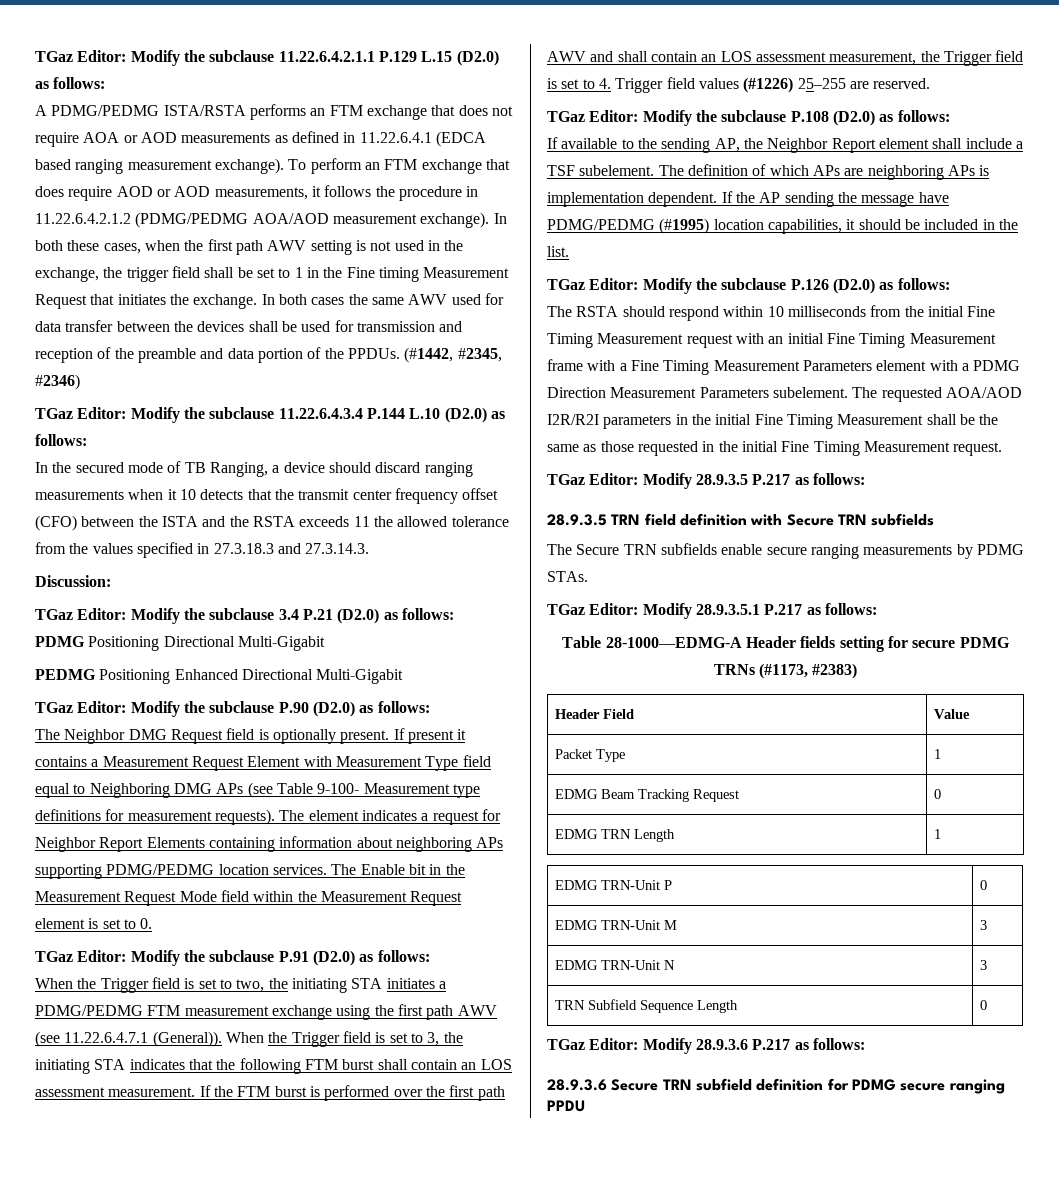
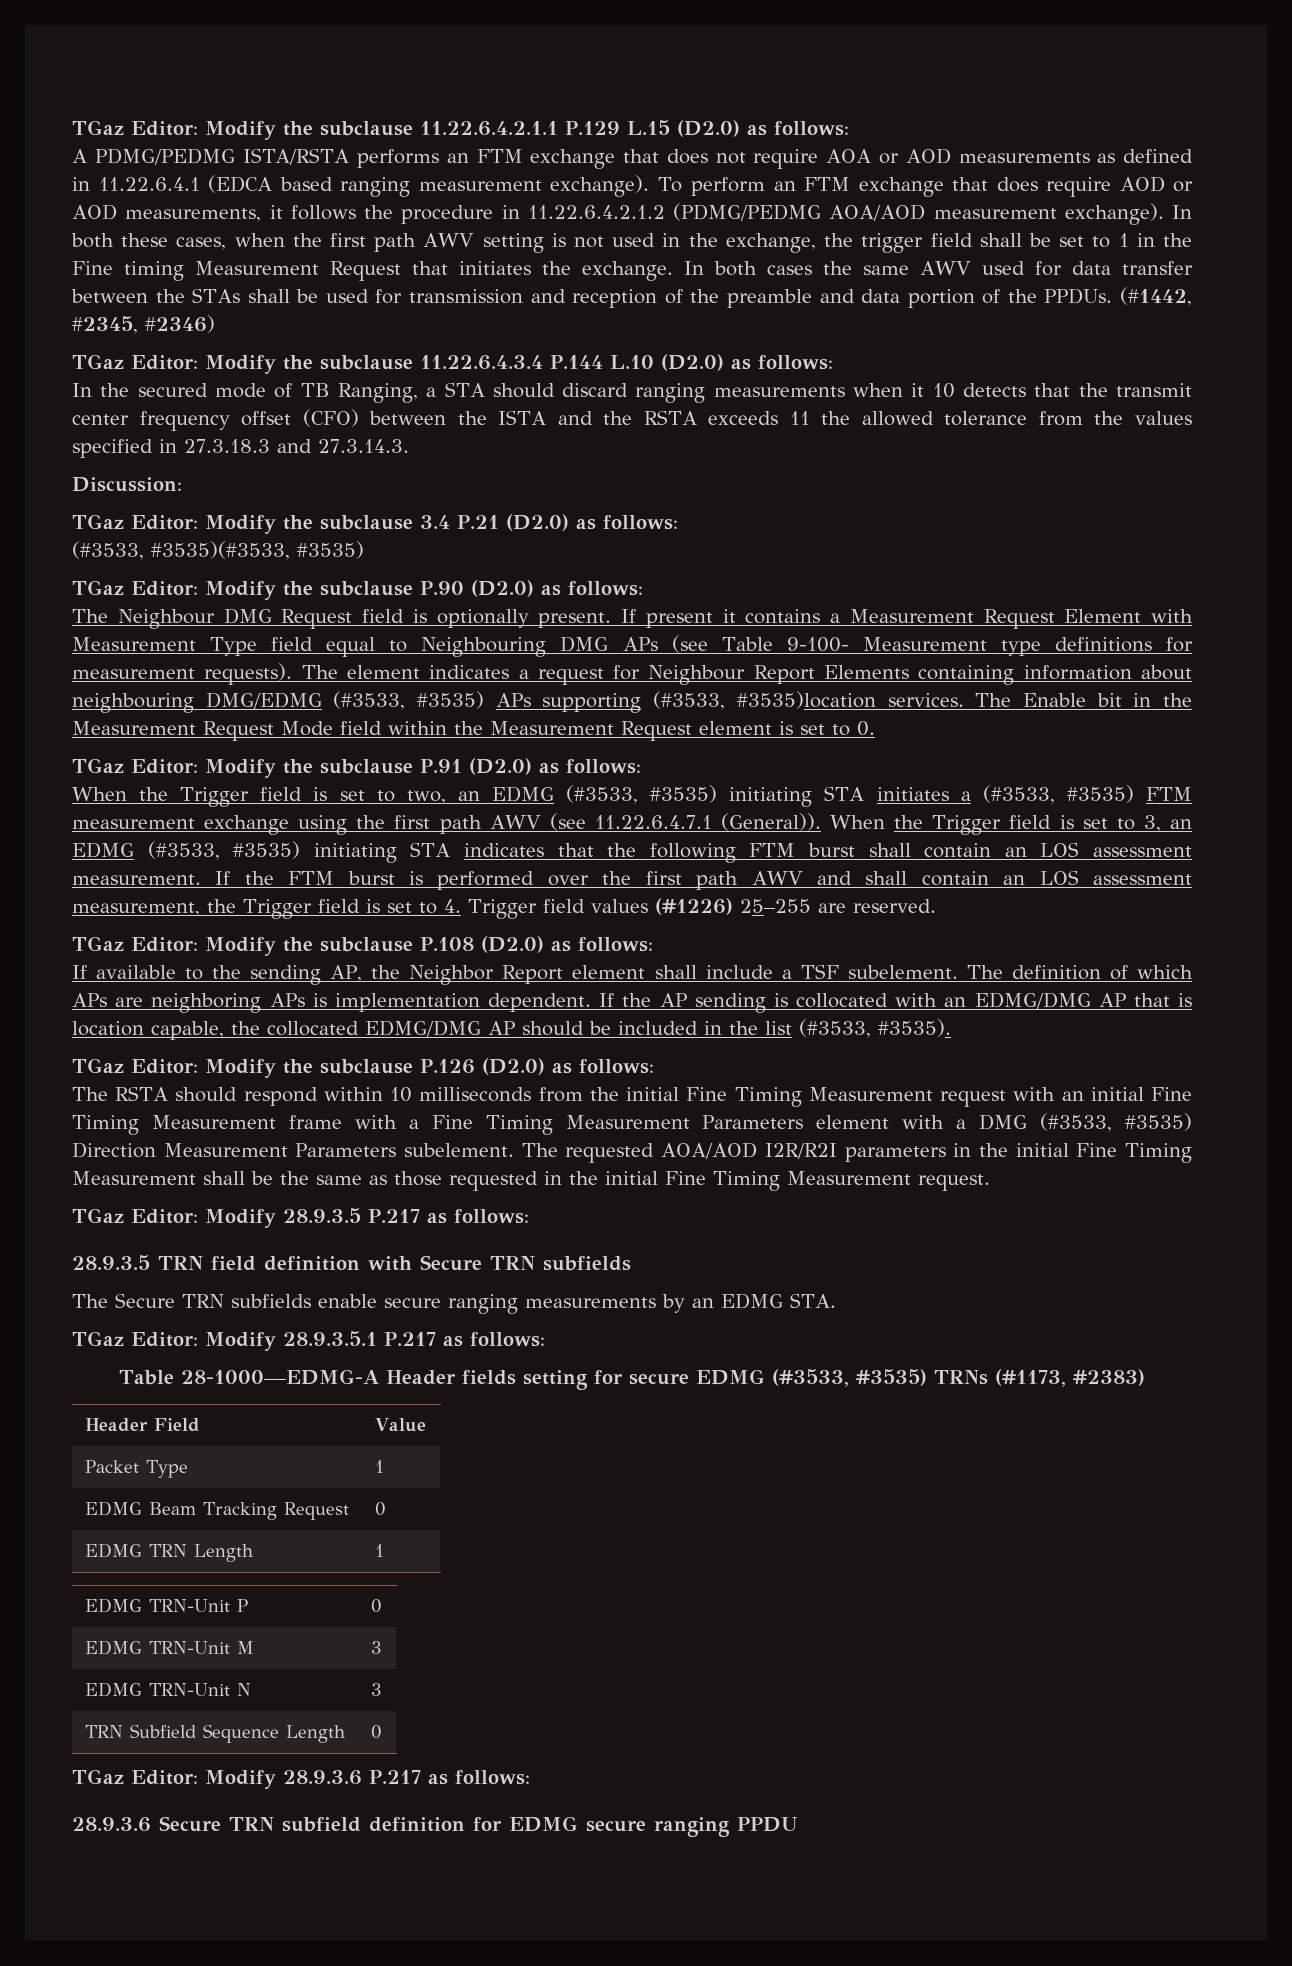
[197,321,245,332] devices -> [192,288,241,303] STAs
[283,462,325,473] device -> [444,382,485,397] STA
[35,636,325,651] [35,669,404,684] PDMG Positioning Directional Multi-Gigabit // PEDMG Positioning Enhanced Directional Multi-Gigabit -> [72,541,364,560] (#3533, #3535)(#3533, #3535)
[64,729,126,744] Neighbor -> [117,609,215,629] Neighbour
[89,783,170,798] Neighboring -> [421,637,547,657] Neighbouring
[35,837,96,852] Neighbor -> [648,665,746,685] Neighbour
[395,837,504,852] [35,864,269,879] neighboring APs supporting PDMG/PEDMG location -> [72,691,876,713] neighbouring DMG/EDMG (#3533, #3535) APs supporting (#3533, #3535)location
[268,978,288,989] the -> [457,785,718,804] an EDMG (#3533, #3535)
[35,1005,143,1016] PDMG/PEDMG -> [982,785,1134,804] (#3533, #3535)
[443,1032,463,1043] the -> [1170,819,1193,829] [72,841,301,860] an EDMG (#3533, #3535)
[837,192,949,207] [547,218,856,234] the message have PDMG/PEDMG (#1995) location capabilities, it -> [773,992,1192,1009] [72,1020,515,1040] is collocated with an EDMG/DMG AP that is location capable, the collocated EDMG/DMG AP
[547,246,569,257] list. -> [765,1019,951,1038] list (#3533, #3535).
[973,360,1021,371] PDMG -> [979,1113,1192,1132] DMG (#3533, #3535)
[976,544,1024,555] [547,571,588,582] PDMG STAs. -> [692,1293,836,1309] an EDMG STA.
[959,637,1010,648] PDMG -> [695,1369,927,1387] EDMG (#3533, #3535)
[851,1079,896,1091] PDMG -> [509,1816,578,1832] EDMG

